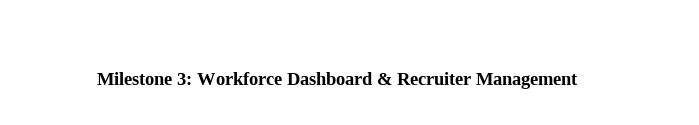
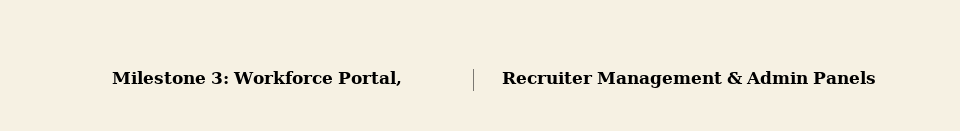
[287,72,578,89] Dashboard & Recruiter Management -> [337,71,876,88] Portal, Recruiter Management & Admin Panels

